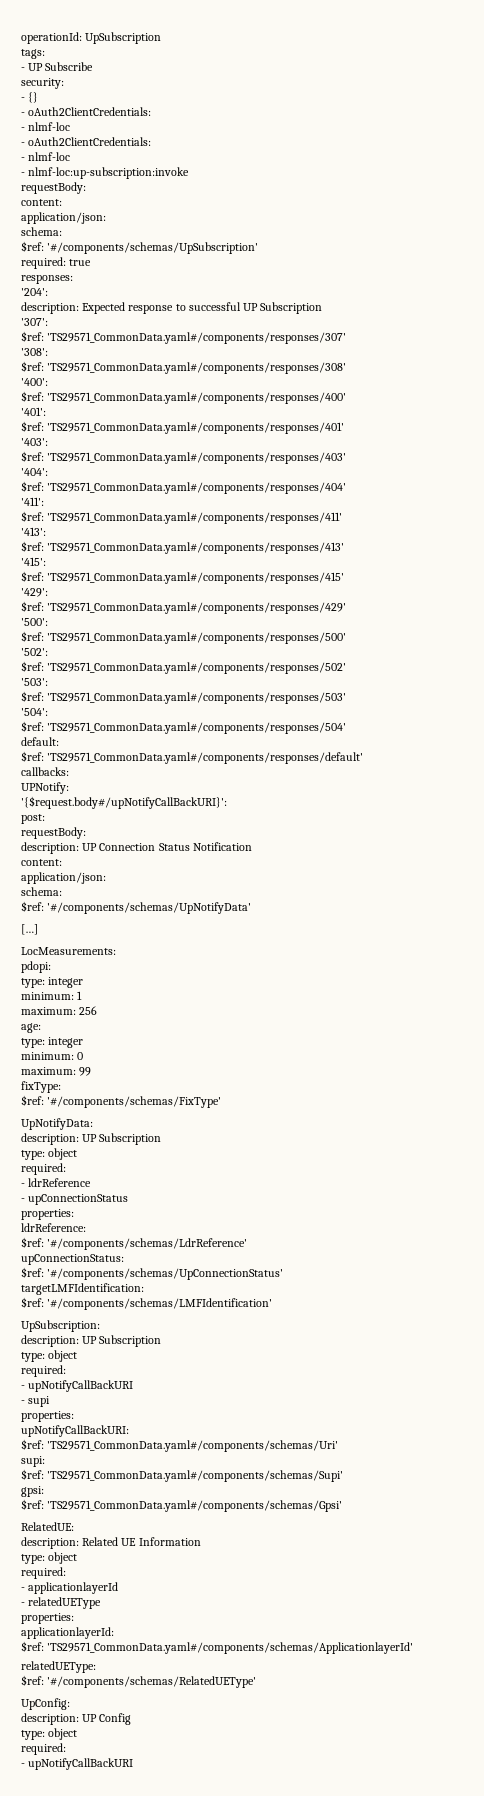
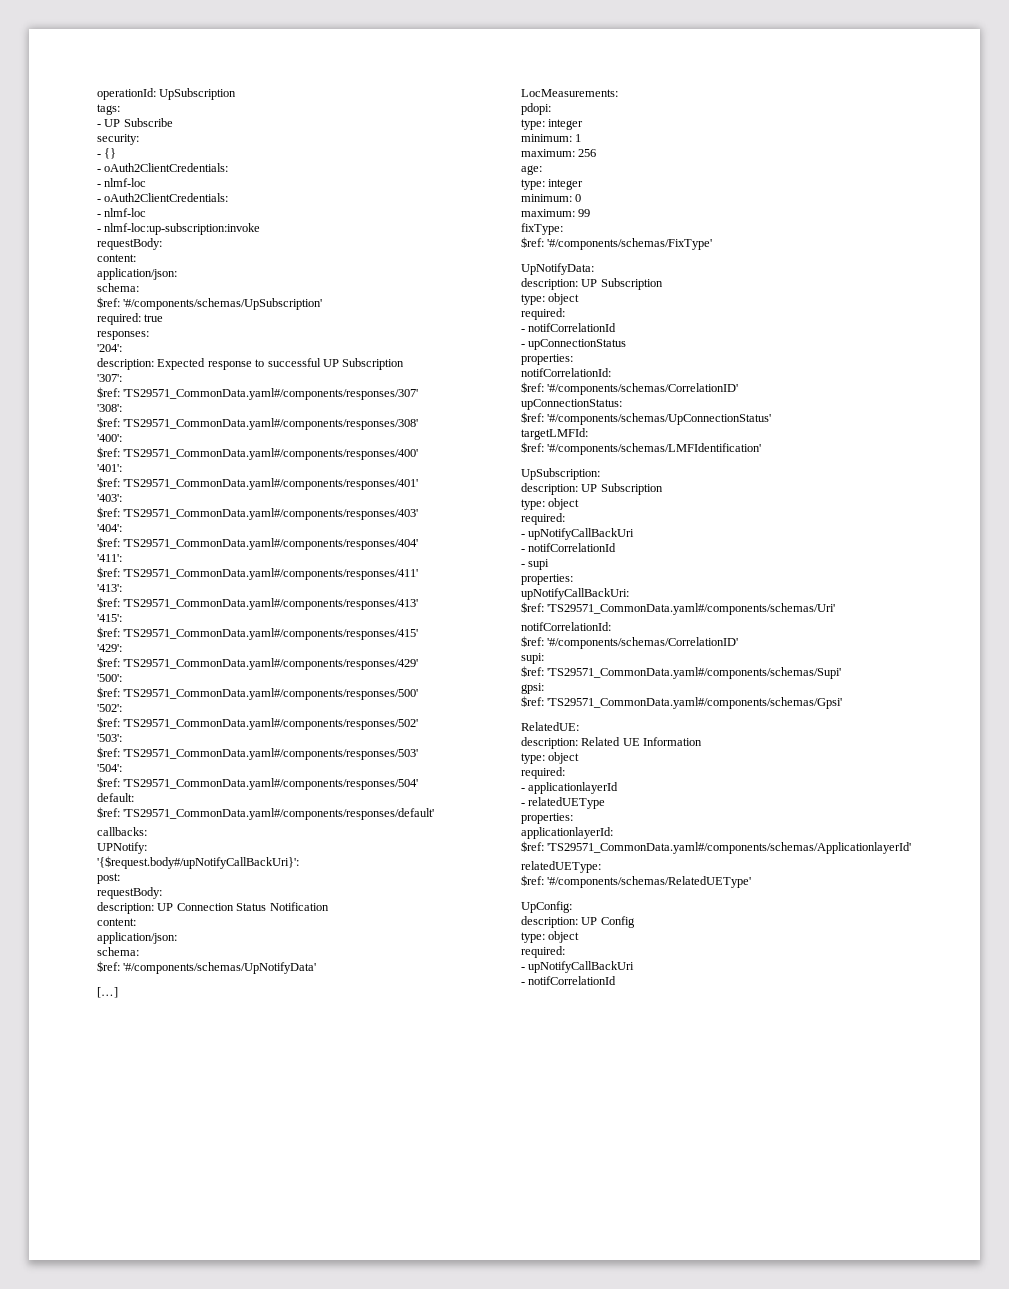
[21,796,227,809] '{$request.body#/upNotifyCallBackURI}': -> [97,856,299,869] '{$request.body#/upNotifyCallBackUri}':
[28,1178,92,1187] ldrReference -> [528,323,617,332] notifCorrelationId
[21,1223,86,1232] [21,1237,248,1250] ldrReference: // $ref: '#/components/schemas/LdrReference' -> [521,368,611,377] [521,382,739,395] notifCorrelationId: // $ref: '#/components/schemas/CorrelationID'
[21,1283,144,1295] targetLMFIdentification: -> [521,428,588,440] targetLMFId:
[28,1380,134,1392] upNotifyCallBackURI -> [528,528,635,540] [521,543,617,552] upNotifyCallBackUri // - notifCorrelationId
[21,1425,129,1437] upNotifyCallBackURI: -> [521,588,629,600] upNotifyCallBackUri:
(339, 1446) none -> [521,622,611,631] [521,636,739,649] // notifCorrelationId: // $ref: '#/components/schemas/CorrelationID'
[28,1758,134,1770] upNotifyCallBackURI -> [528,961,635,973] [521,976,617,985] upNotifyCallBackUri // - notifCorrelationId

